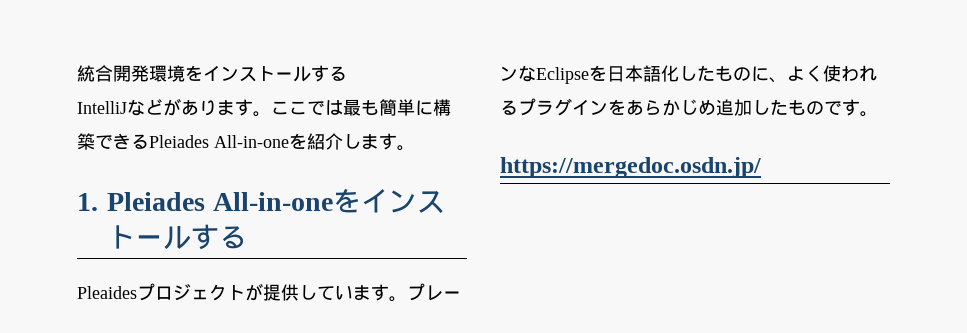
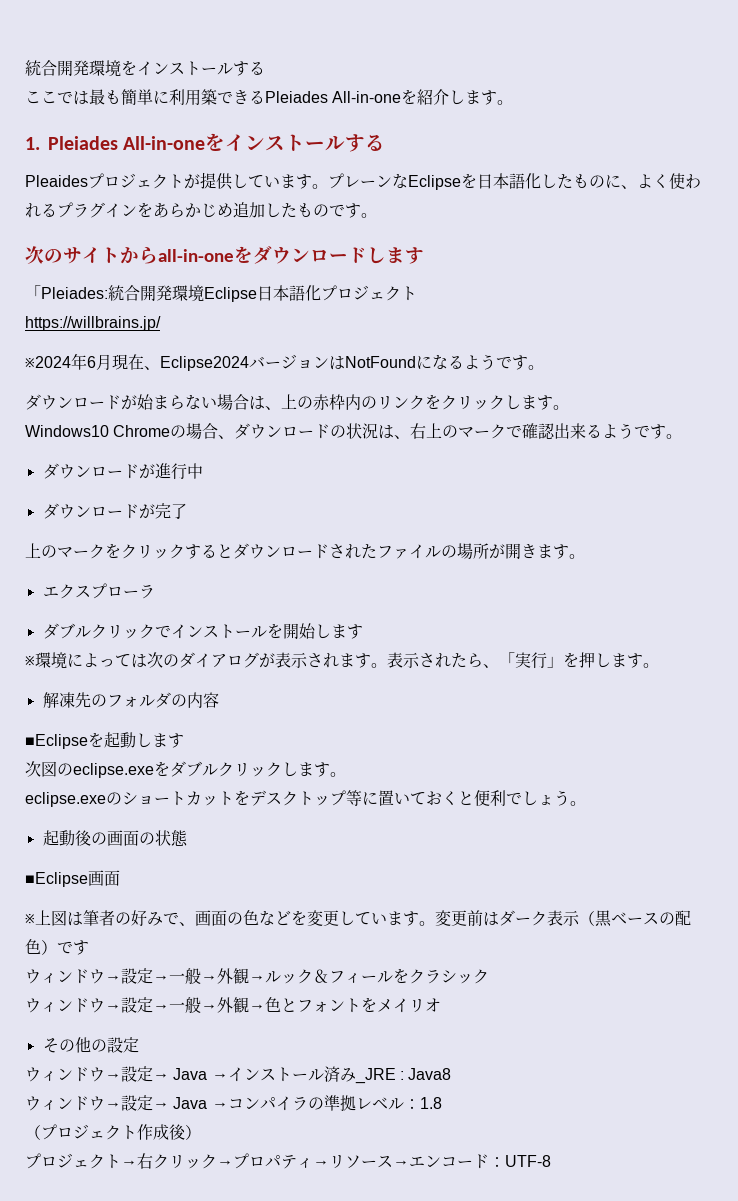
[77,98,271,117] IntelliJなどがあります。 -> (265, 68) none
[433,99,451,116] 構 -> [169,89,201,106] 利用
[500,157,761,178] https://mergedoc.osdn.jp/ -> [25,246,424,264] [25,285,417,302] [25,316,161,331] [25,353,544,371] [25,394,569,410] [25,423,683,439] [42,463,203,480] [42,503,187,519] [25,543,585,559] [42,583,155,599] [42,623,363,639] [25,652,659,669] [42,692,219,708] [25,732,184,749] [25,761,346,778] [25,790,586,807] [42,830,188,846] [25,870,120,887] [25,910,691,927] [25,939,89,955] [25,968,489,984] [25,997,441,1013] [42,1037,139,1053] [25,1066,452,1084] [25,1095,442,1111] [25,1124,201,1140] [25,1153,551,1169] 次のサイトからall-in-oneをダウンロードします // 「Pleiades:統合開発環境Eclipse日本語化プロジェクト // https://willbrains.jp/ // ※2024年6月現在、Eclipse2024バージョンはNotFoundになるようです。 // ダウンロードが始まらない場合は、上の赤枠内のリンクをクリックします。 // Windows10 Chromeの場合、ダウンロードの状況は、右上のマークで確認出来るようです。 // ダウンロードが進行中 // ダウンロードが完了 // 上のマークをクリックするとダウンロードされたファイルの場所が開きます。 // エクスプローラ // ダブルクリックでインストールを開始します // ※環境によっては次のダイアログが表示されます。表示されたら、「実行」を押します。 // 解凍先のフォルダの内容 // ■Eclipseを起動します // 次図のeclipse.exeをダブルクリックします。 // eclipse.exeのショートカットをデスクトップ等に置いておくと便利でしょう。 // 起動後の画面の状態 // ■Eclipse画面 // ※上図は筆者の好みで、画面の色などを変更しています。変更前はダーク表示（黒ベースの配色）です // ウィンドウ→設定→一般→外観→ルック＆フィールをクラシック // ウィンドウ→設定→一般→外観→色とフォントをメイリオ // その他の設定 // ウィンドウ→設定→ Java →インストール済み_JRE : Java8 // ウィンドウ→設定→ Java →コンパイラの準拠レベル：1.8 // （プロジェクト作成後） // プロジェクト→右クリック→プロパティ→リソース→エンコード：UTF-8

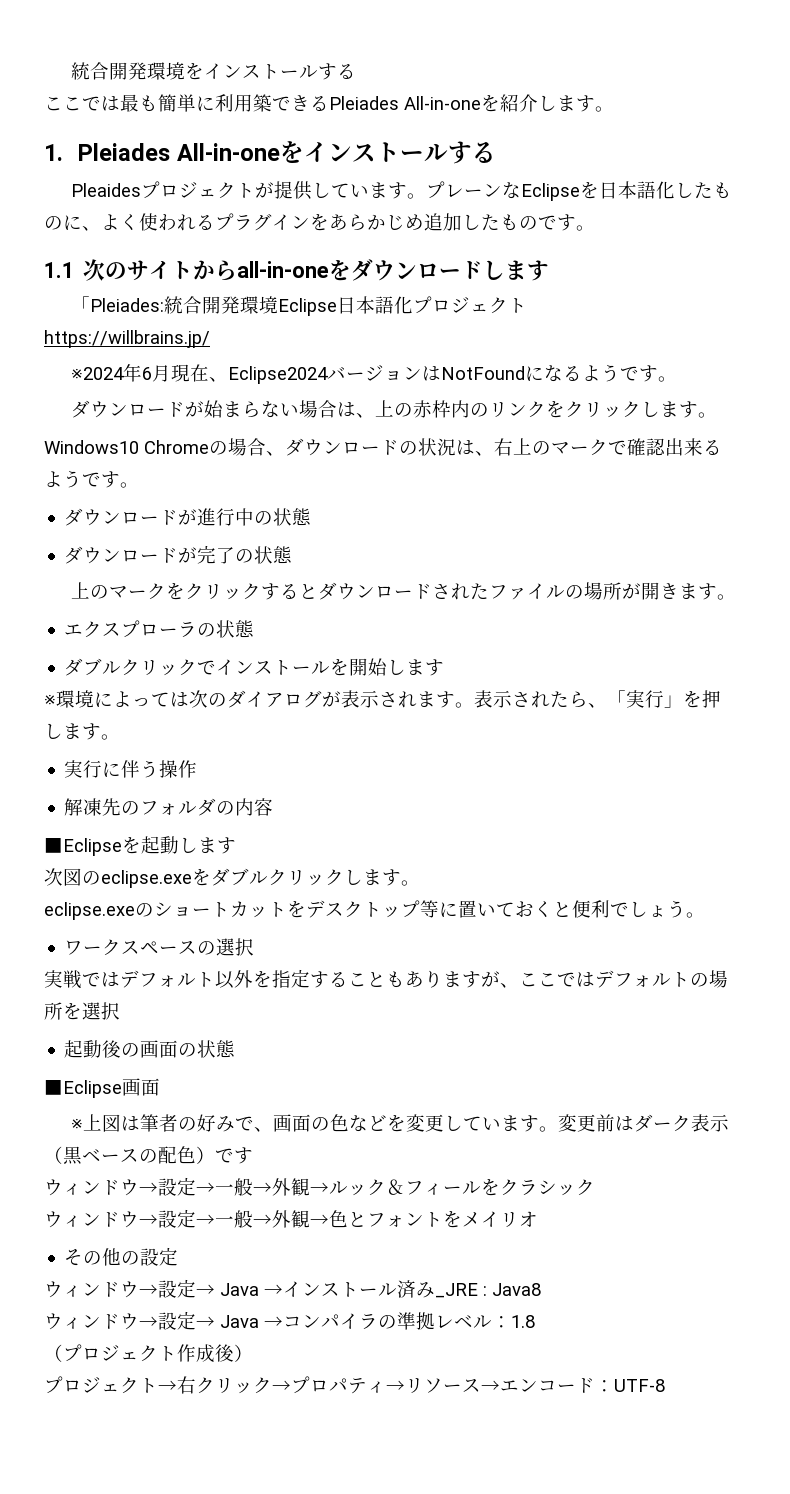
(377, 215) none -> [44,262,74,278] 1.1
(203, 471) none -> [254,508,312,526] の状態
(187, 511) none -> [235,546,293,564] の状態
(155, 592) none -> [197,620,255,638] の状態
(659, 665) none -> [64,760,198,778] // 実行に伴う操作
(586, 803) none -> [64,938,255,956] [44,969,728,989] [44,1002,120,1020] // ワークスペースの選択 // 実戦ではデフォルト以外を指定することもありますが、ここではデフォルトの場所を選択

